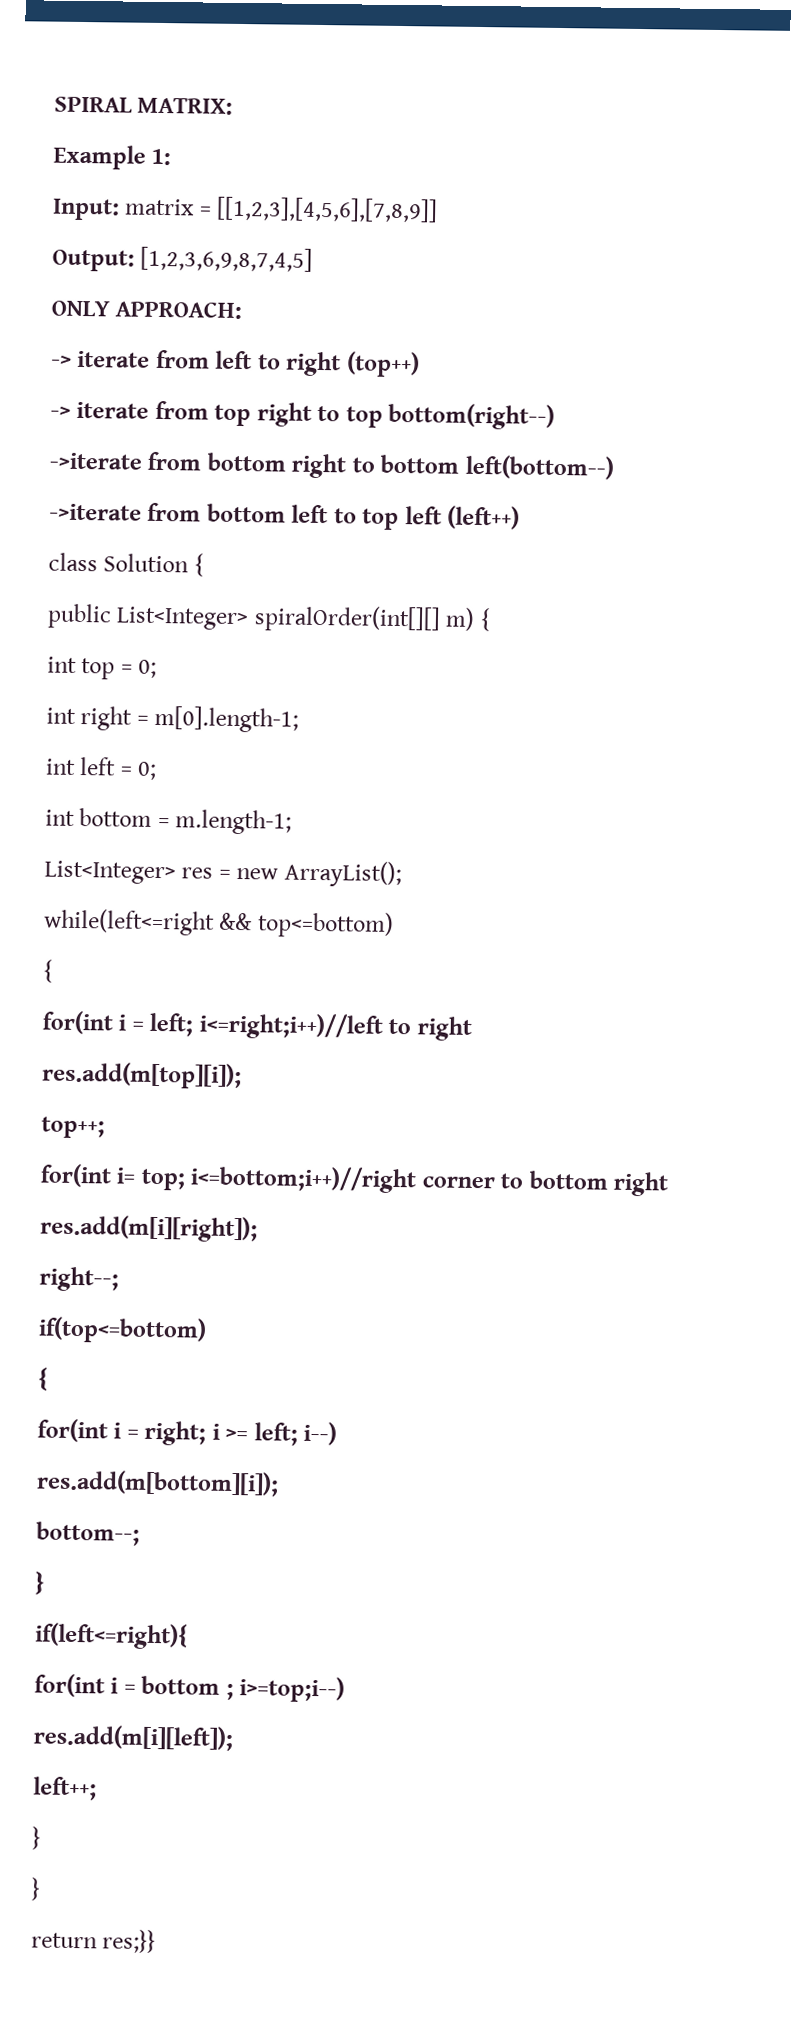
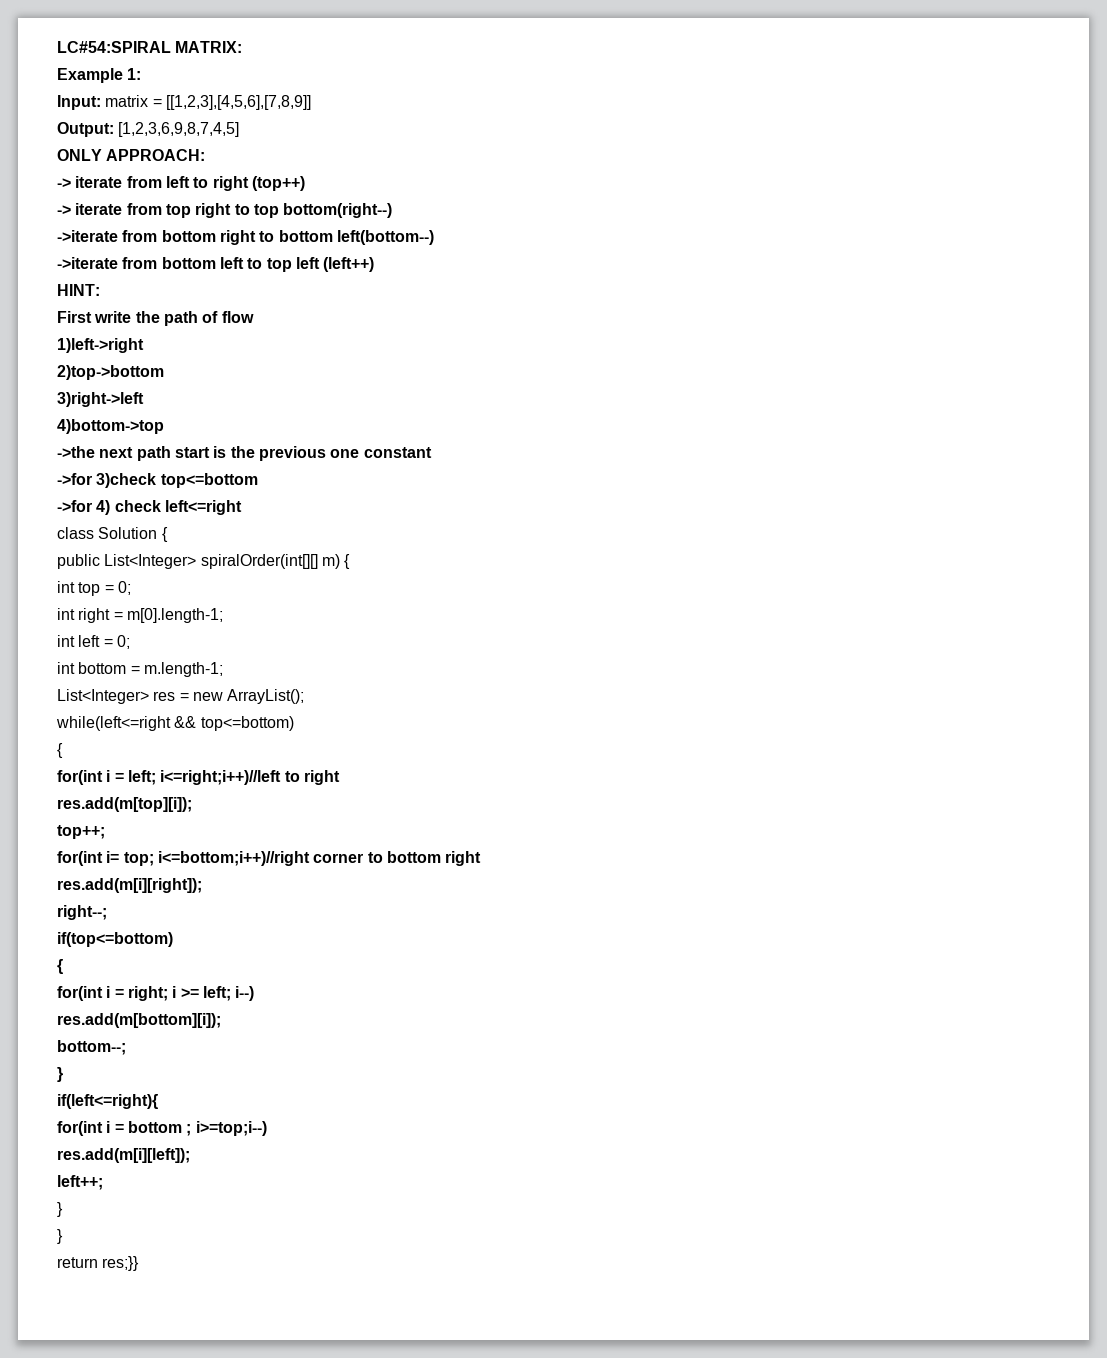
[54,96,133,113] SPIRAL -> [57,41,171,53] LC#54:SPIRAL
(521, 517) none -> [57,284,100,296] [57,311,254,326] [57,338,144,353] [57,365,164,380] [57,392,144,407] [57,419,164,434] [57,446,432,461] [57,473,258,488] [57,500,242,515] // HINT: // First write the path of flow // 1)left->right // 2)top->bottom // 3)right->left // 4)bottom->top // ->the next path start is the previous one constant // ->for 3)check top<=bottom // ->for 4) check left<=right

